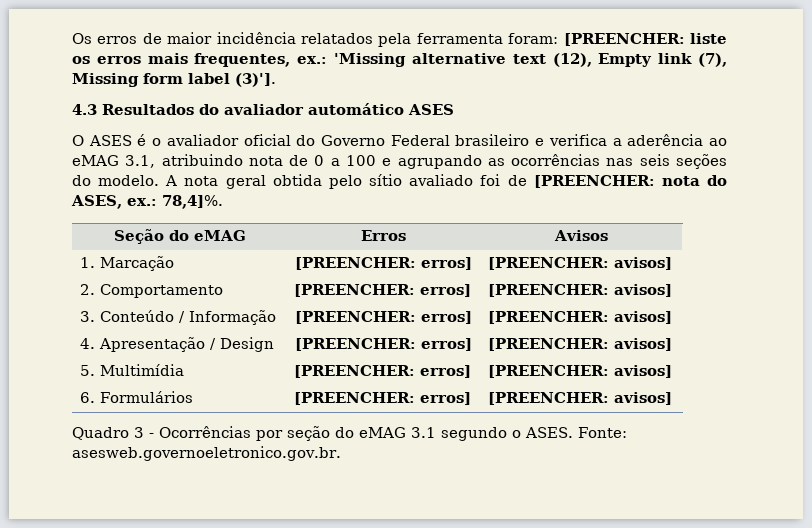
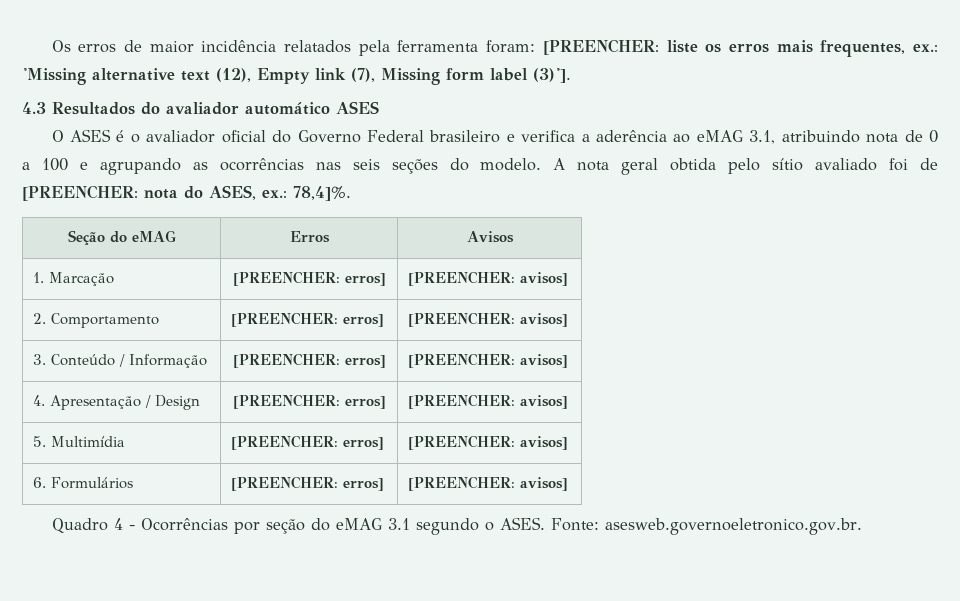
[134,427,144,438] 3 -> [113,518,123,530] 4

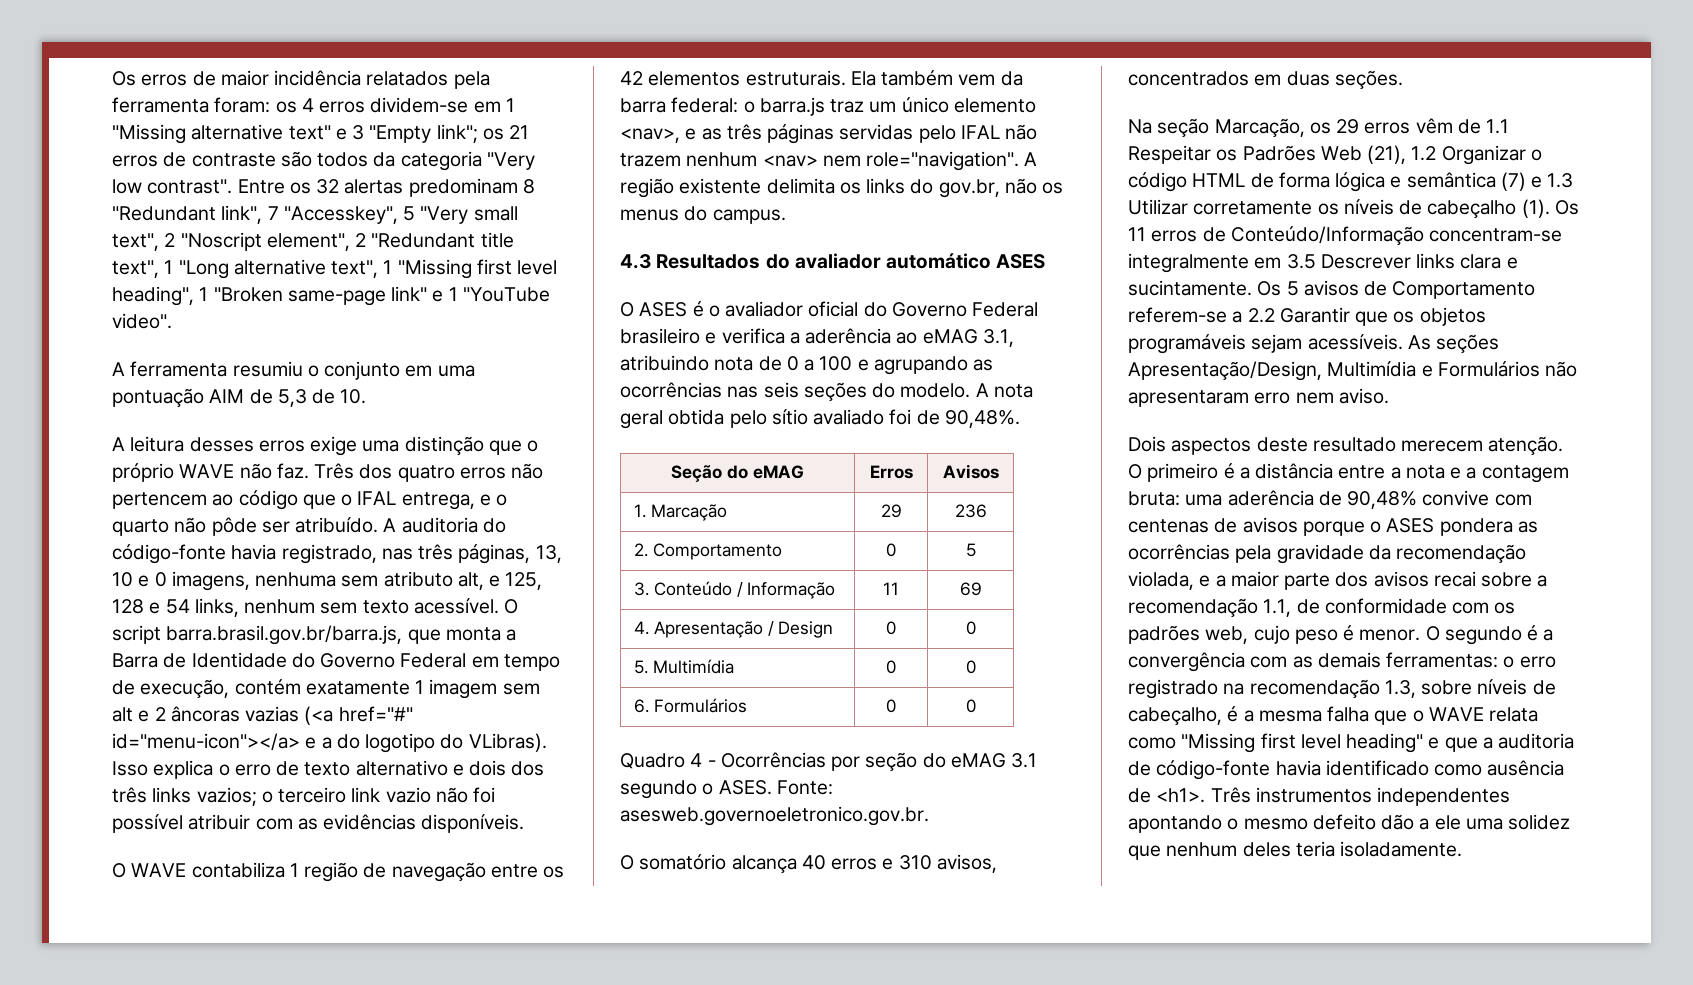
[542,39,939,57] [22,68,571,85] [PREENCHER: liste os erros mais frequentes, ex.: 'Missing alternative text (12), Empty link (7), Missing form label (3)']. -> [275,97,515,113] [112,124,530,144] [112,151,535,171] [112,178,535,197] [112,205,518,224] [112,232,514,251] [112,259,558,279] [112,286,550,306] [112,313,172,329] [112,361,475,380] [112,388,367,408] [112,436,539,456] [112,463,544,482] [112,490,508,510] [112,517,506,536] [112,544,562,564] [112,571,543,591] [112,598,519,617] [112,625,517,645] [112,652,560,671] [112,679,540,699] [112,706,413,725] [112,733,547,753] [112,760,545,779] [112,787,496,806] [112,814,525,833] [112,862,565,882] [620,70,1023,86] [620,97,1036,116] [620,124,1038,144] [620,151,1038,171] [620,178,1064,198] [620,206,786,224] os 4 erros dividem-se em 1 "Missing alternative text" e 3 "Empty link"; os 21 erros de contraste são todos da categoria "Very low contrast". Entre os 32 alertas predominam 8 "Redundant link", 7 "Accesskey", 5 "Very small text", 2 "Noscript element", 2 "Redundant title text", 1 "Long alternative text", 1 "Missing first level heading", 1 "Broken same-page link" e 1 "YouTube video". // A ferramenta resumiu o conjunto em uma pontuação AIM de 5,3 de 10. // A leitura desses erros exige uma distinção que o próprio WAVE não faz. Três dos quatro erros não pertencem ao código que o IFAL entrega, e o quarto não pôde ser atribuído. A auditoria do código-fonte havia registrado, nas três páginas, 13, 10 e 0 imagens, nenhuma sem atributo alt, e 125, 128 e 54 links, nenhum sem texto acessível. O script barra.brasil.gov.br/barra.js, que monta a Barra de Identidade do Governo Federal em tempo de execução, contém exatamente 1 imagem sem alt e 2 âncoras vazias (<a href="#" id="menu-icon"></a> e a do logotipo do VLibras). Isso explica o erro de texto alternativo e dois dos três links vazios; o terceiro link vazio não foi possível atribuir com as evidências disponíveis. // O WAVE contabiliza 1 região de navegação entre os 42 elementos estruturais. Ela também vem da barra federal: o barra.js traz um único elemento <nav>, e as três páginas servidas pelo IFAL não trazem nenhum <nav> nem role="navigation". A região existente delimita os links do gov.br, não os menus do campus.
[22,185,351,201] [PREENCHER: nota do ASES, ex.: 78,4]%. -> [944,410,1020,428] 90,48%.
[232,271,386,286] [408,271,569,286] [33,313,160,328] [231,312,385,327] [408,312,569,327] [PREENCHER: erros] | [PREENCHER: avisos] // 2. Comportamento | [PREENCHER: erros] | [PREENCHER: avisos] -> [880,504,902,518] [954,504,987,518] [634,543,783,560] [886,543,896,557] [965,543,976,557] 29 | 236 // 2. Comportamento | 0 | 5
[232,353,386,368] [408,353,569,368] [PREENCHER: erros] | [PREENCHER: avisos] -> [883,582,899,595] [959,582,982,596] 11 | 69
[232,394,386,409] [408,394,569,409] [33,436,126,447] [231,435,385,450] [408,435,569,450] [33,477,134,489] [231,476,385,491] [408,476,569,491] [PREENCHER: erros] | [PREENCHER: avisos] // 5. Multimídia | [PREENCHER: erros] | [PREENCHER: avisos] // 6. Formulários | [PREENCHER: erros] | [PREENCHER: avisos] -> [886,621,896,635] [965,621,976,635] [634,659,735,674] [886,660,896,674] [965,660,976,674] [634,698,748,713] [886,699,896,713] [965,699,976,713] 0 | 0 // 5. Multimídia | 0 | 0 // 6. Formulários | 0 | 0
(862, 526) none -> [620,854,997,874] [1128,70,1403,90] [1128,118,1510,138] [1128,145,1542,165] [1128,172,1574,192] [1128,199,1579,219] [1128,226,1563,246] [1128,253,1518,273] [1128,280,1536,299] [1128,307,1486,326] [1128,334,1500,354] [1128,361,1578,381] [1128,388,1389,407] [1128,436,1564,456] [1128,463,1569,483] [1128,490,1532,509] [1128,517,1538,536] [1128,544,1527,564] [1128,571,1548,590] [1128,598,1516,618] [1128,625,1554,645] [1128,652,1556,672] [1128,679,1556,699] [1128,706,1539,726] [1128,733,1575,753] [1128,760,1565,780] [1128,787,1511,806] [1128,814,1571,833] [1128,841,1463,860] // O somatório alcança 40 erros e 310 avisos, concentrados em duas seções. // Na seção Marcação, os 29 erros vêm de 1.1 Respeitar os Padrões Web (21), 1.2 Organizar o código HTML de forma lógica e semântica (7) e 1.3 Utilizar corretamente os níveis de cabeçalho (1). Os 11 erros de Conteúdo/Informação concentram-se integralmente em 3.5 Descrever links clara e sucintamente. Os 5 avisos de Comportamento referem-se a 2.2 Garantir que os objetos programáveis sejam acessíveis. As seções Apresentação/Design, Multimídia e Formulários não apresentaram erro nem aviso. // Dois aspectos deste resultado merecem atenção. O primeiro é a distância entre a nota e a contagem bruta: uma aderência de 90,48% convive com centenas de avisos porque o ASES pondera as ocorrências pela gravidade da recomendação violada, e a maior parte dos avisos recai sobre a recomendação 1.1, de conformidade com os padrões web, cujo peso é menor. O segundo é a convergência com as demais ferramentas: o erro registrado na recomendação 1.3, sobre níveis de cabeçalho, é a mesma falha que o WAVE relata como "Missing first level heading" e que a auditoria de código-fonte havia identificado como ausência de <h1>. Três instrumentos independentes apontando o mesmo defeito dão a ele uma solidez que nenhum deles teria isoladamente.

